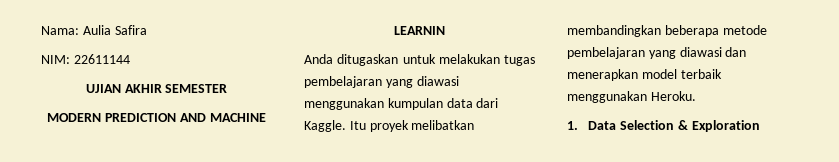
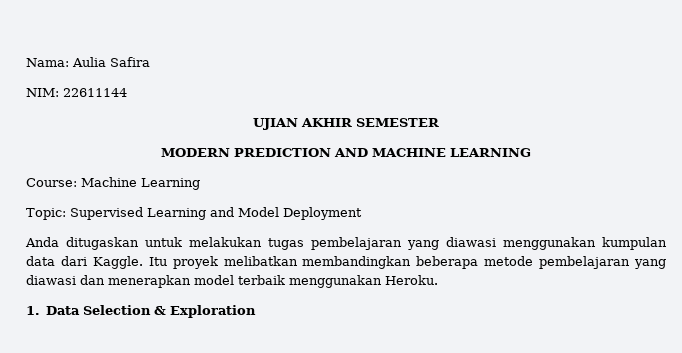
[394,26,445,35] LEARNIN -> [450,148,531,157] [26,177,200,190] [26,207,362,220] LEARNING // Course: Machine Learning // Topic: Supervised Learning and Model Deployment

